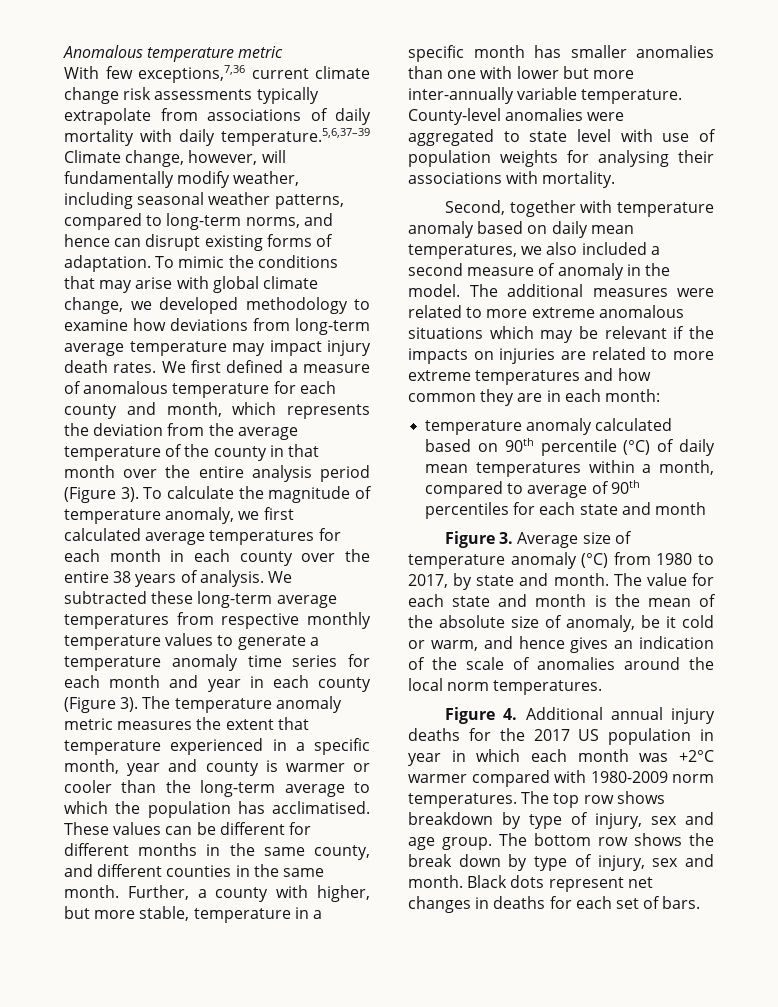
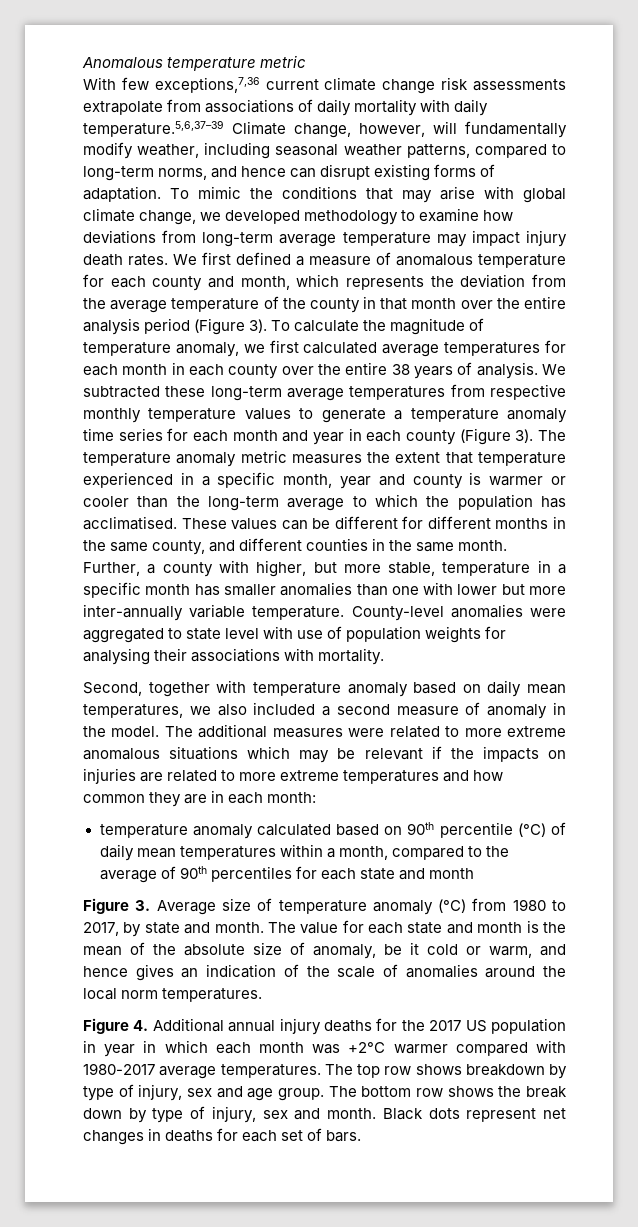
[256,87,319,104] typically -> (567, 85) none
(524, 488) none -> [485,846,509,857] the
[590,771,714,783] 1980-2009 norm -> [83,1063,217,1079] 1980-2017 average

